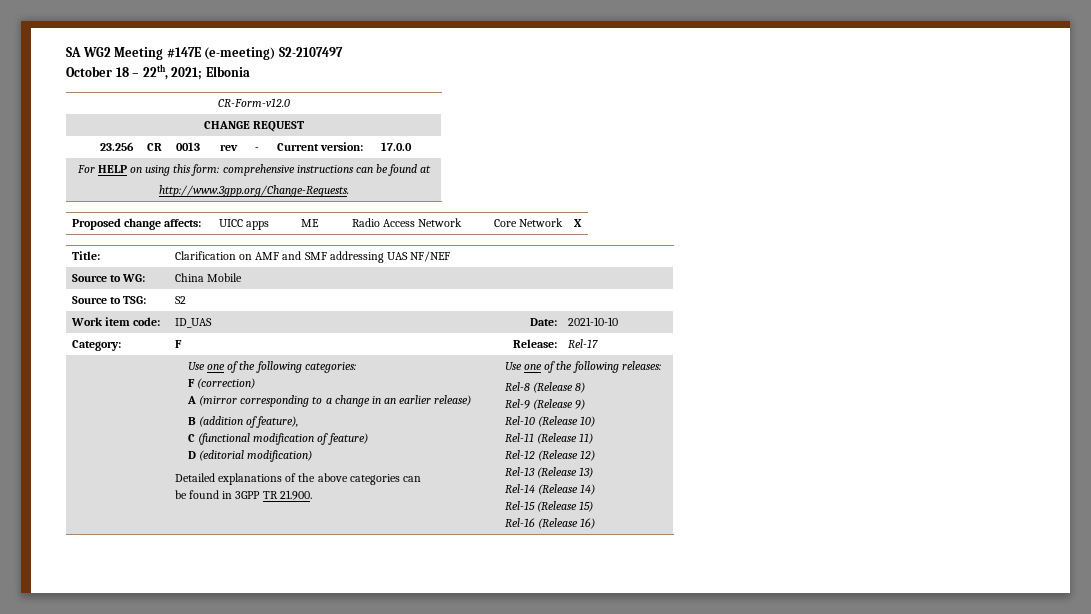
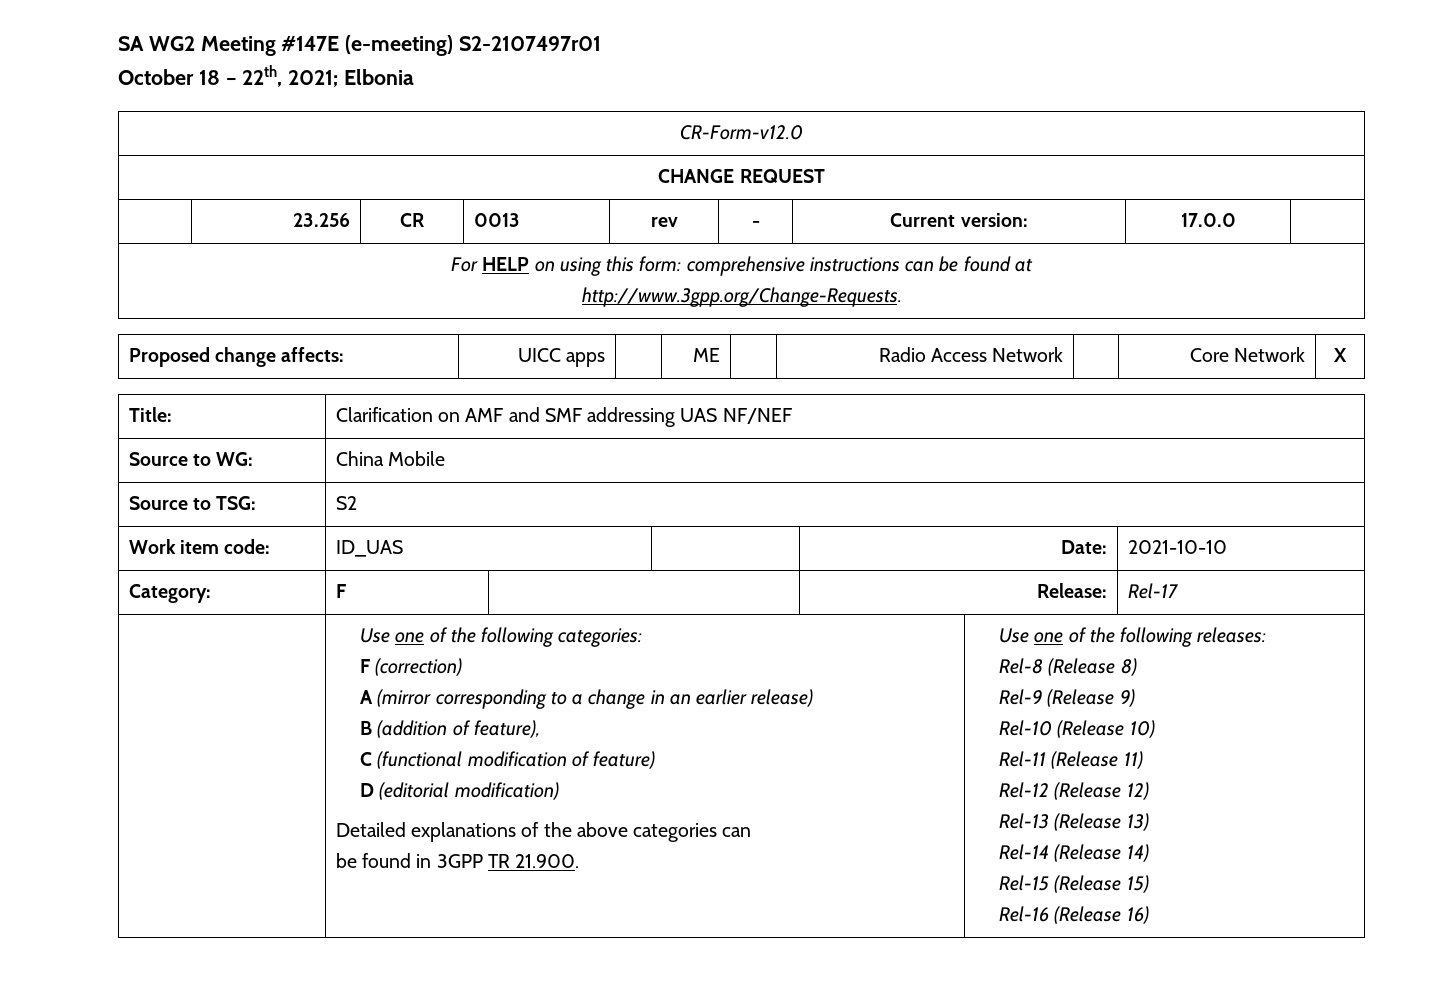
[278,47,343,57] S2-2107497 -> [459,36,602,51] S2-2107497r01

